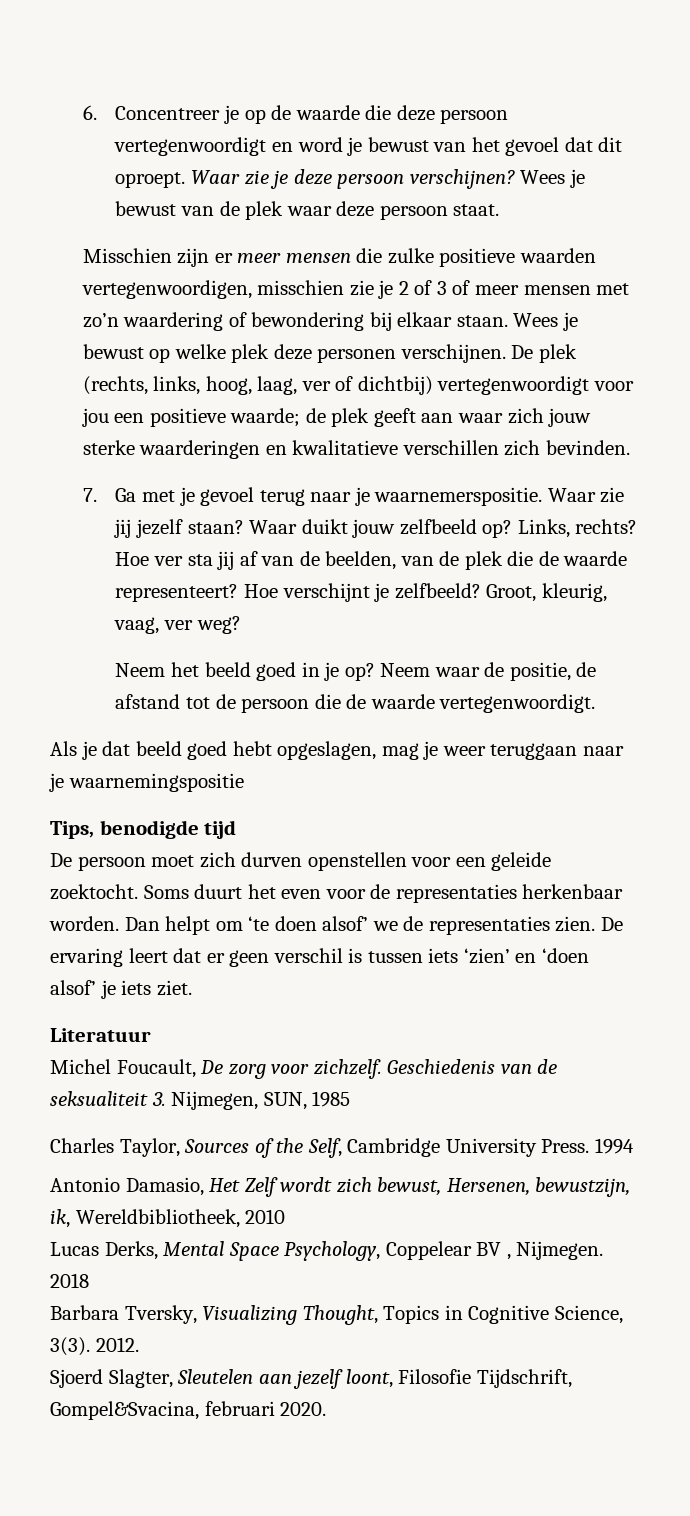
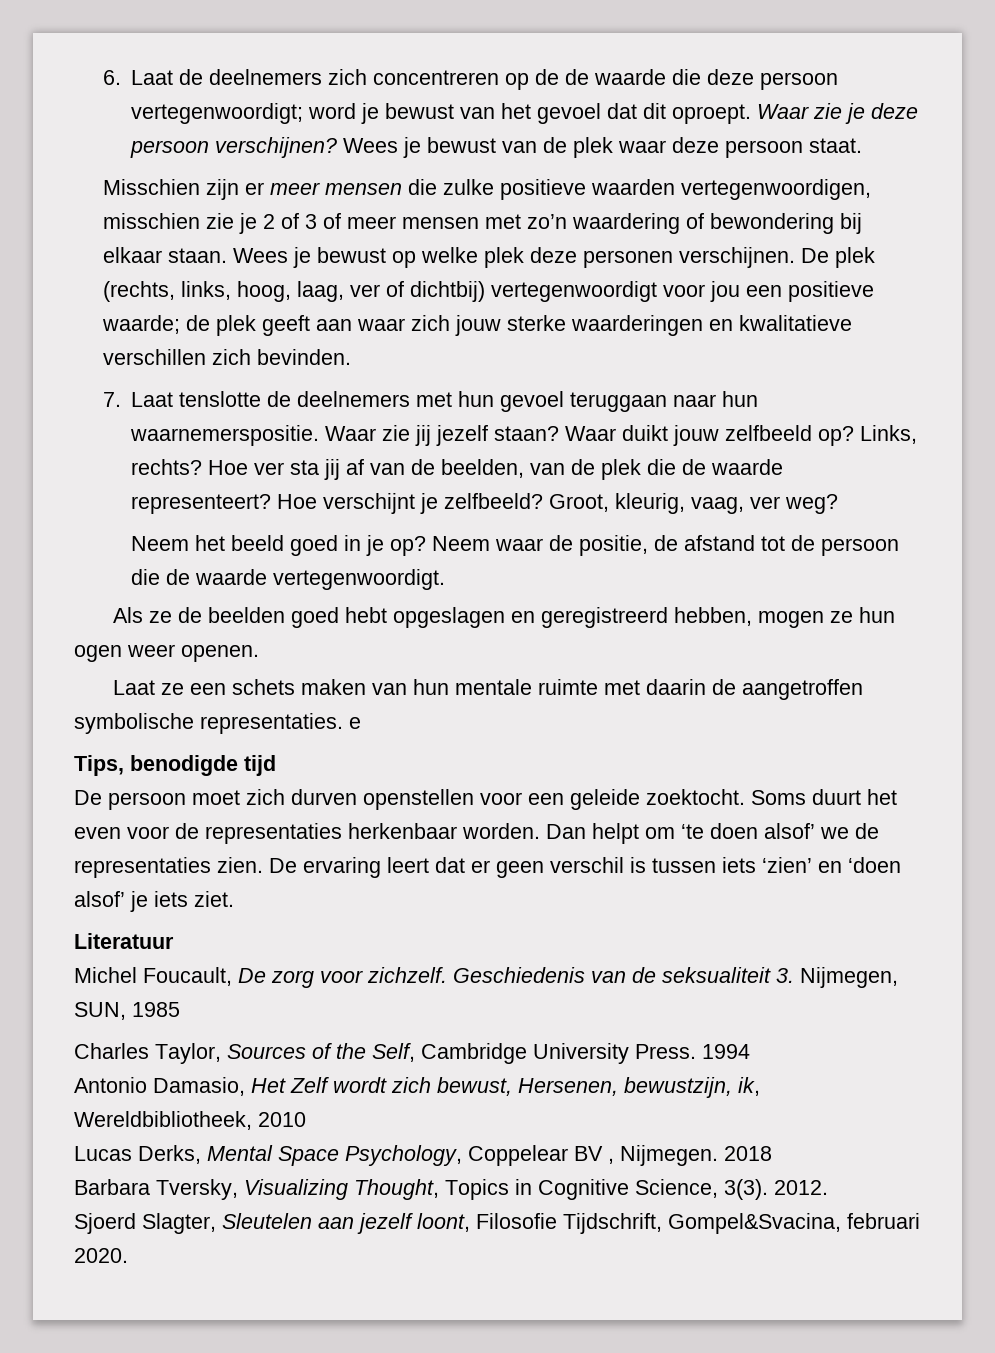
[115,105,240,124] Concentreer je -> [131,69,500,85] Laat de deelnemers zich concentreren
(292, 112) none -> [565,69,590,85] de
[114,137,294,156] vertegenwoordigt en -> [131,103,304,124] vertegenwoordigt;
[115,487,370,506] Ga met je gevoel terug naar je -> [131,391,759,412] Laat tenslotte de deelnemers met hun gevoel teruggaan naar hun
[81,741,624,760] [49,773,244,792] je dat beeld goed hebt opgeslagen, mag je weer teruggaan naar je waarnemingspositie -> [149,607,896,628] [74,644,259,662] [113,679,864,700] [74,713,361,734] ze de beelden goed hebt opgeslagen en geregistreerd hebben, mogen ze hun ogen weer openen. // Laat ze een schets maken van hun mentale ruimte met daarin de aangetroffen symbolische representaties. e

